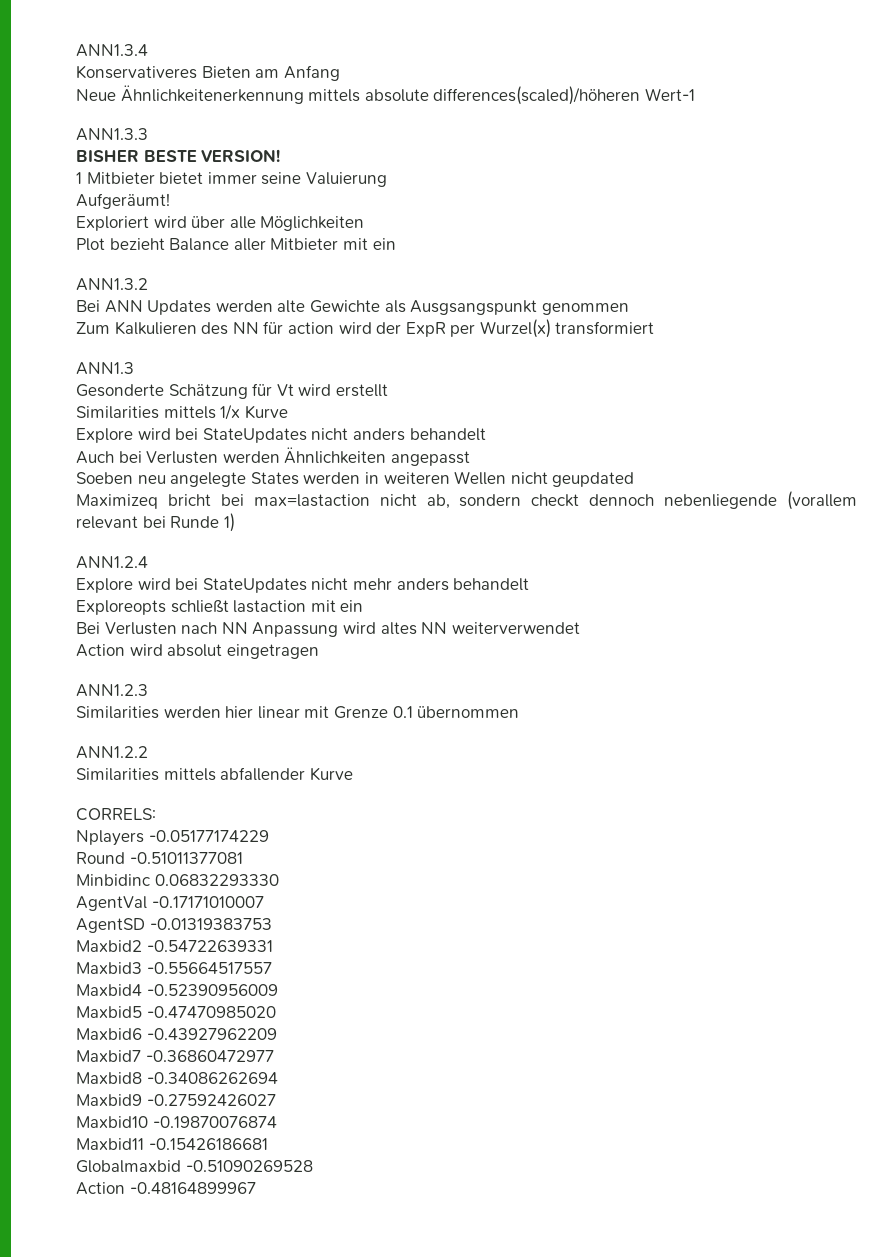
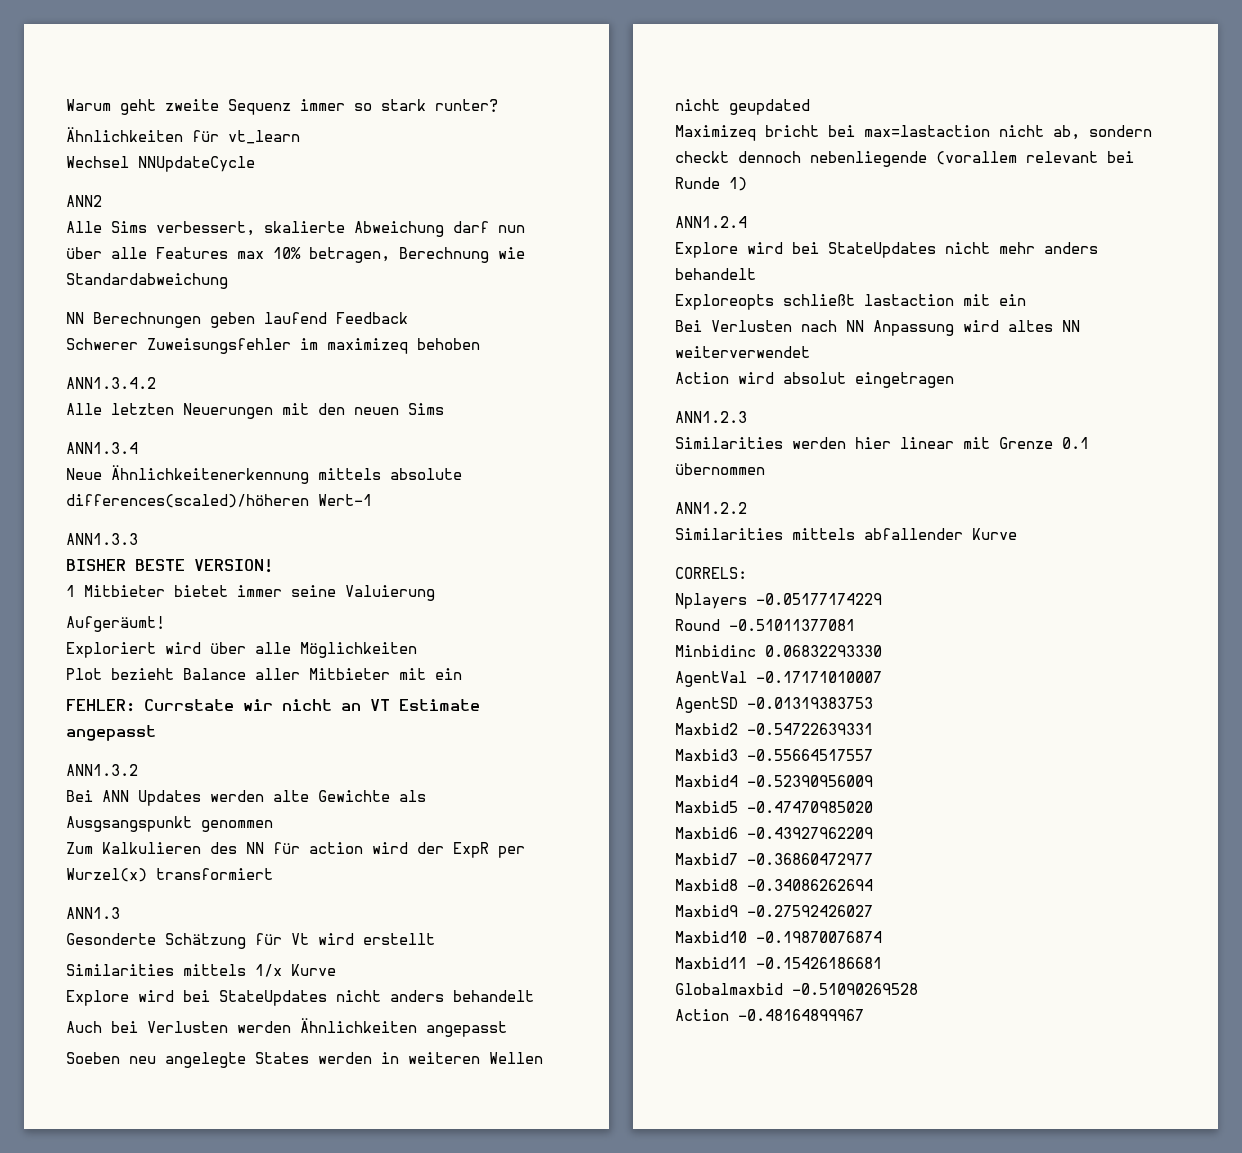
[76,44,148,57] [76,65,340,81] ANN1.3.4 // Konservativeres Bieten am Anfang -> [66,99,498,115] [66,127,300,144] [66,156,255,172] [66,195,102,207] [66,221,525,237] [66,247,525,263] [66,273,228,289] [66,312,408,328] [66,338,480,354] [66,377,156,389] [66,403,444,419] [66,442,138,454] Warum geht zweite Sequenz immer so stark runter? // Ähnlichkeiten für vt_learn // Wechsel NNUpdateCycle // ANN2 // Alle Sims verbessert, skalierte Abweichung darf nun über alle Features max 10% betragen, Berechnung wie Standardabweichung // NN Berechnungen geben laufend Feedback // Schwerer Zuweisungsfehler im maximizeq behoben // ANN1.3.4.2 // Alle letzten Neuerungen mit den neuen Sims // ANN1.3.4
(396, 244) none -> [66,699,480,712] [66,725,156,741] // FEHLER: Currstate wir nicht an VT Estimate angepasst

